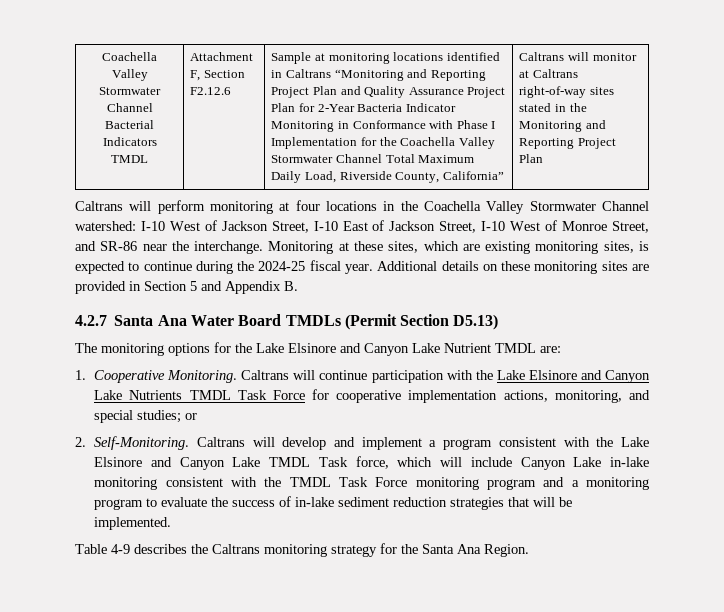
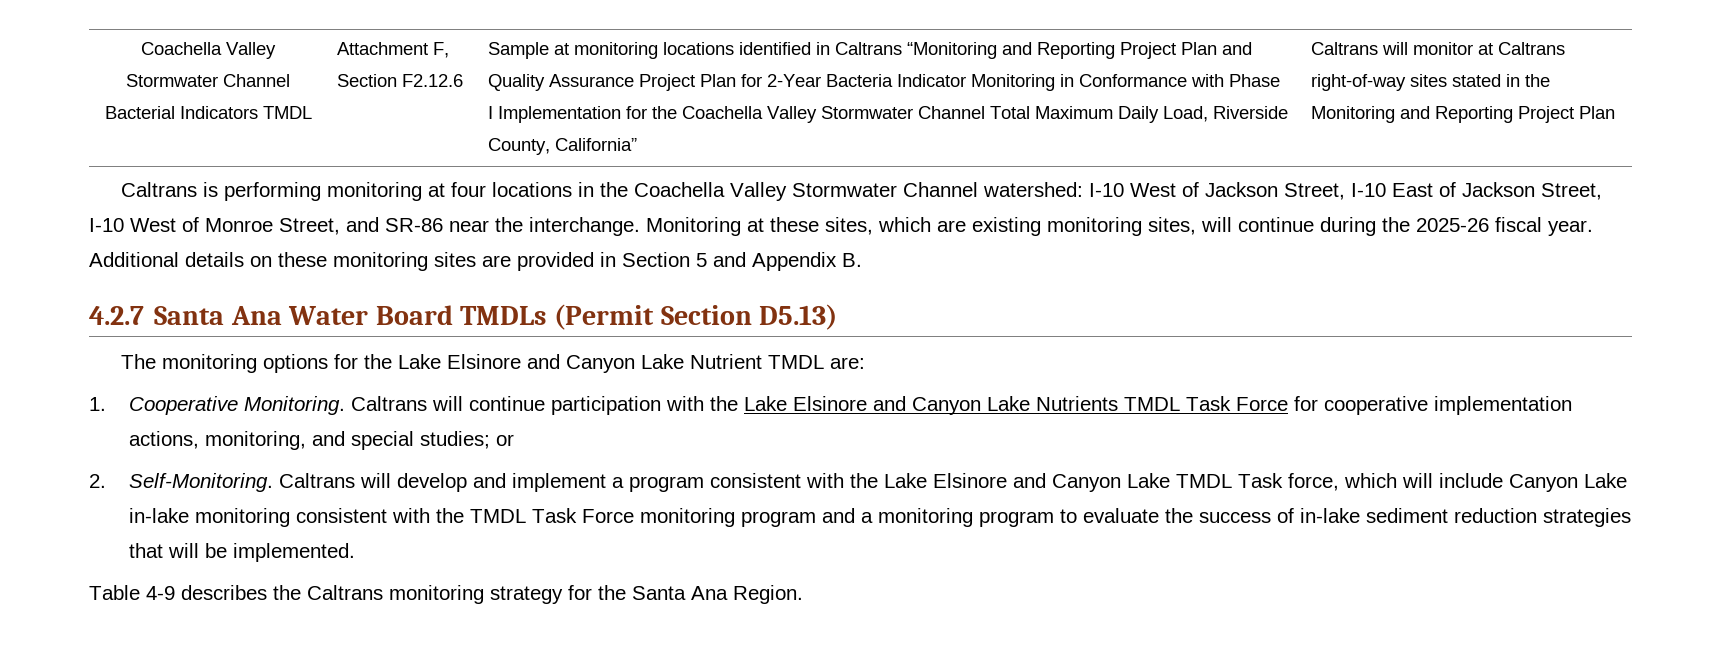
[129,200,205,214] will perform -> [203,182,322,201] is performing
[639,241,649,251] [75,261,140,274] is expected to -> [1201,217,1232,232] will
[258,261,306,271] 2024-25 -> [1416,218,1489,232] 2025-26

